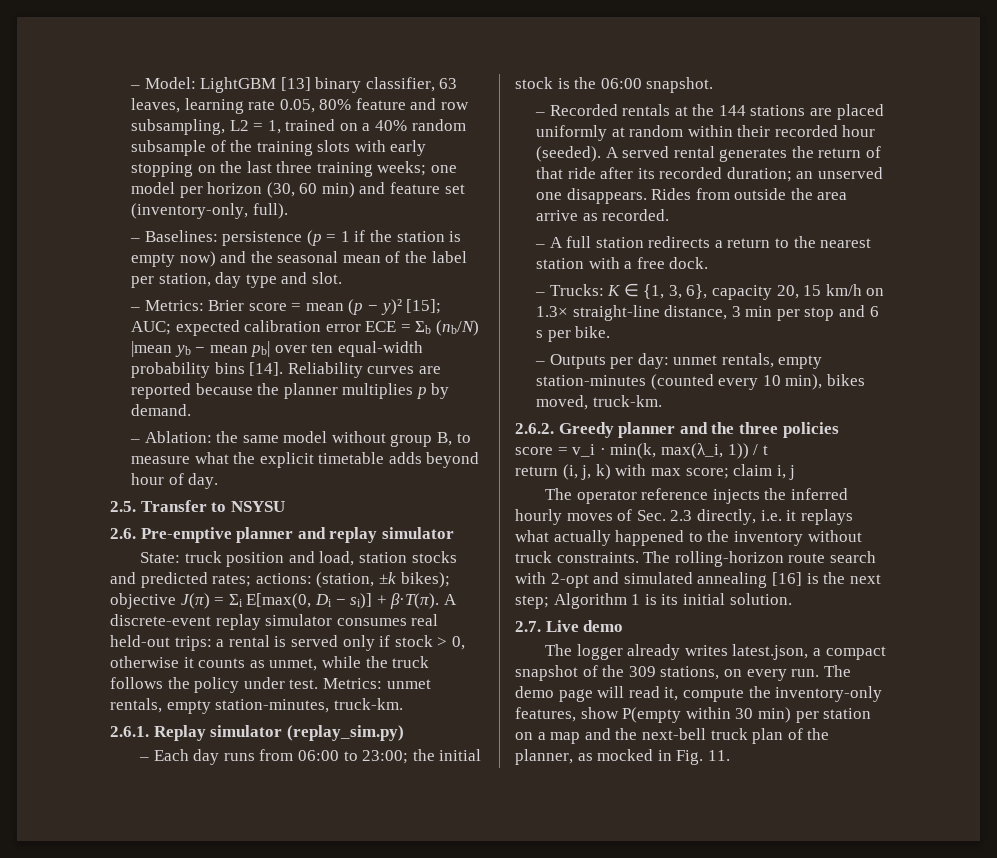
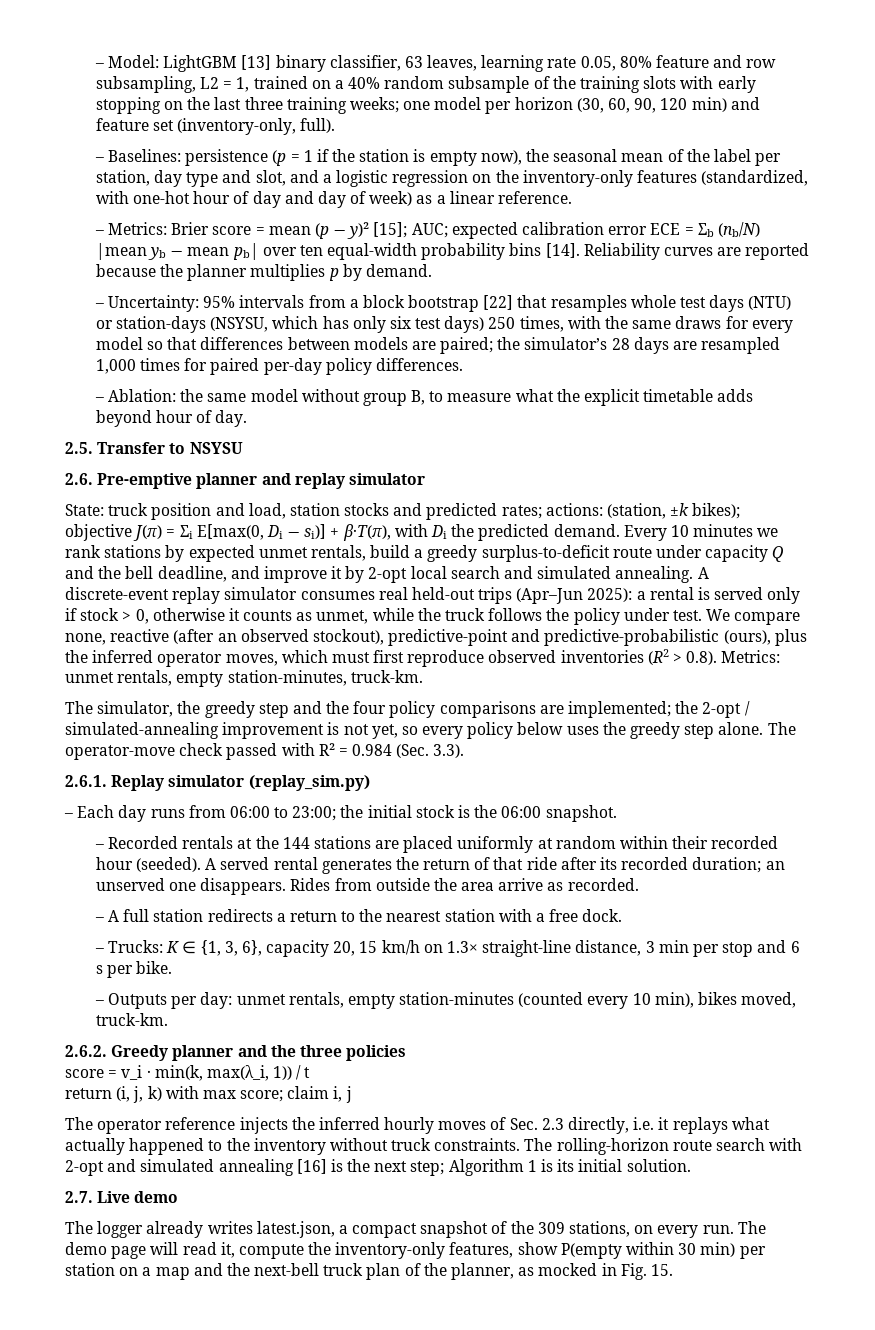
[299,183,318,194] 60 -> [608,98,688,113] 60, 90, 120
[179,251,247,267] now) and -> [480,150,522,165] now),
[311,272,342,284] slot. -> [255,170,809,187] [95,191,573,208] slot, and a logistic regression on the inventory-only features (standardized, with one-hot hour of day and day of week) as a linear reference.
(191, 410) none -> [94,295,792,312] [95,316,793,333] [95,337,781,354] [95,358,463,375] // – Uncertainty: 95% intervals from a block bootstrap [22] that resamples whole test days (NTU) or station-days (NSYSU, which has only six test days) 250 times, with the same draws for every model so that differences between models are paired; the simulator’s 28 days are resampled 1,000 times for paired per-day policy differences.
[390,593,440,609] β·T(π). -> [342,524,779,541] [65,545,785,562] [65,566,694,583] β·T(π), with Di the predicted demand. Every 10 minutes we rank stations by expected unmet rentals, build a greedy surplus-to-deficit route under capacity Q and the bell deadline, and improve it by 2-opt local search and simulated annealing.
[174,636,212,651] trips: -> [478,587,633,604] trips (Apr–Jun 2025):
(319, 684) none -> [706,609,801,625] [65,629,807,646] [65,649,718,667] We compare none, reactive (after an observed stockout), predictive-point and predictive-probabilistic (ours), plus the inferred operator moves, which must first reproduce observed inventories (R2 > 0.8).
(403, 704) none -> [65,701,750,718] [65,722,796,739] [65,743,465,760] // The simulator, the greedy step and the four policy comparisons are implemented; the 2-opt / simulated-annealing improvement is not yet, so every policy below uses the greedy step alone. The operator-move check passed with R² = 0.984 (Sec. 3.3).
[707,750,730,761] 11. -> [650,1264,673,1276] 15.

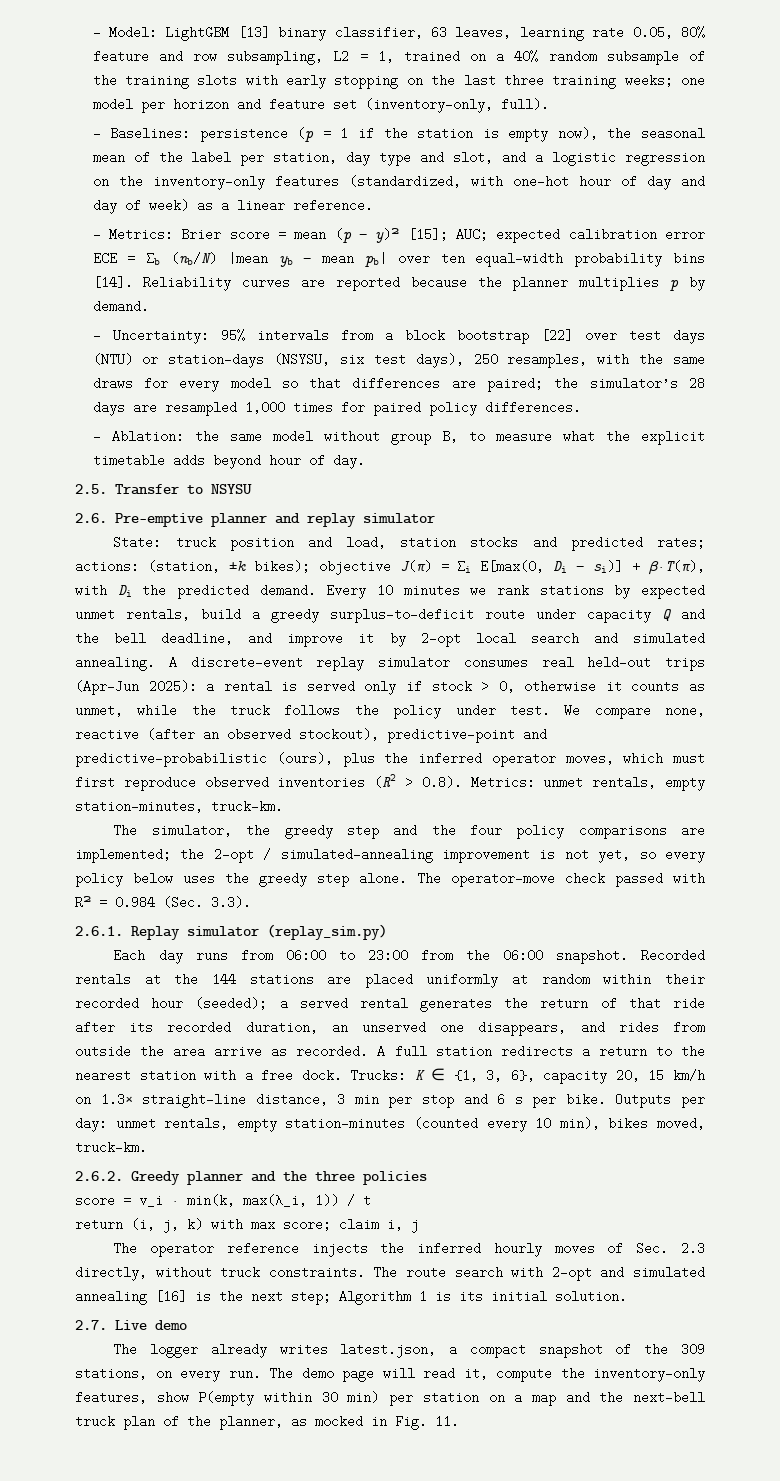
[576,97,727,113] (30, 60, 90, 120 min) -> (229, 104) none
[517,295,676,312] that resamples whole -> [584,329,617,342] over
[272,316,564,333] which has only six test days) 250 times, -> [340,353,588,368] six test days), 250 resamples,
[287,337,408,350] between models -> (441, 383) none
[263,358,322,375] per-day -> (421, 408) none
[64,813,73,818] – -> (387, 932) none
[292,805,471,821] 23:00; the initial stock is -> [367,949,453,962] 23:00 from
[94,844,104,849] // – -> (628, 956) none
[136,857,217,872] (seeded). A -> [195,997,288,1010] (seeded); a
[692,857,762,873] duration; -> [245,1021,318,1034] duration,
[200,878,331,895] disappears. Rides -> [478,1021,659,1036] disappears, and rides
[94,917,104,922] // – -> (369, 1051) none
[94,948,104,953] // – -> (342, 1075) none
[94,1000,104,1005] // – -> (606, 1099) none
[633,1117,770,1134] [65,1138,326,1155] i.e. it replays what actually happened to the inventory -> (147, 1273) none
[556,1138,669,1155] rolling-horizon -> (398, 1272) none
[650,1264,673,1276] 15. -> [435,1415,459,1428] 11.

